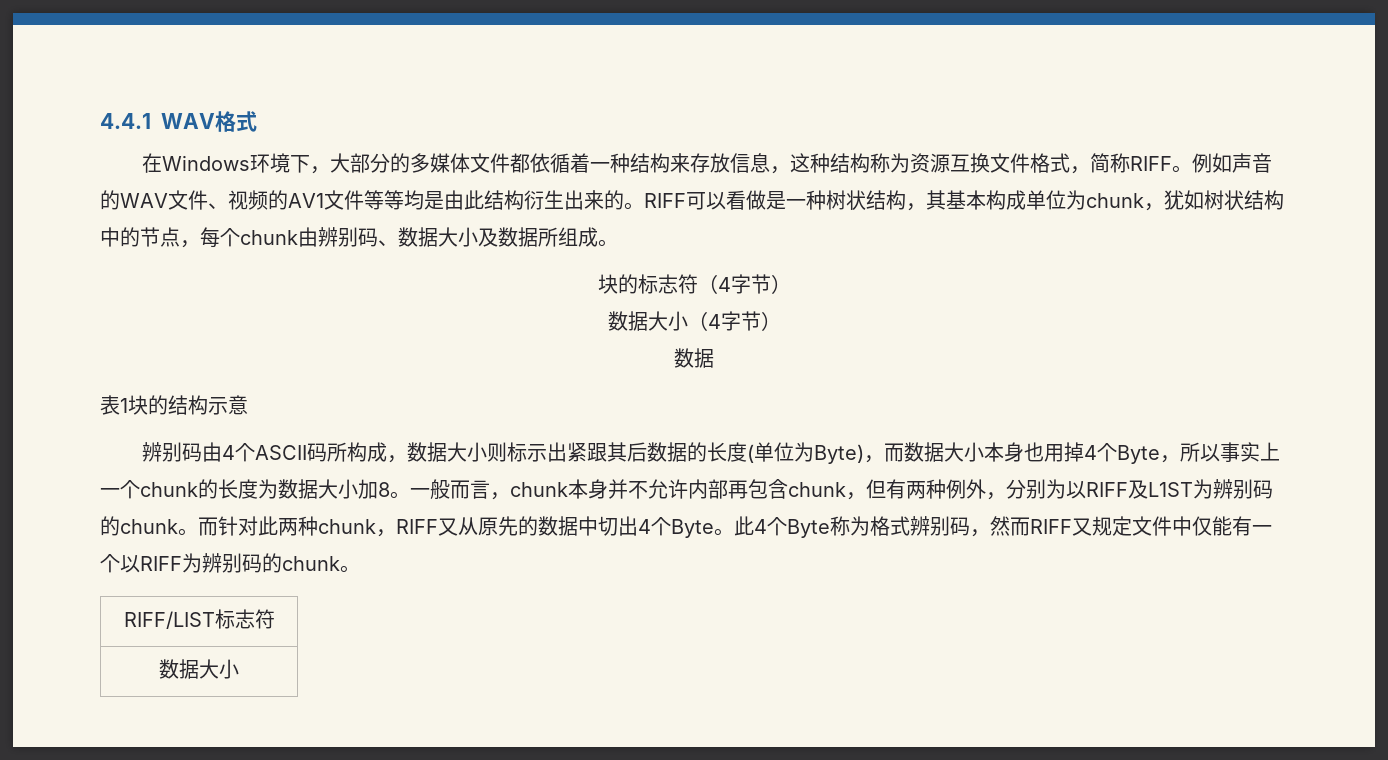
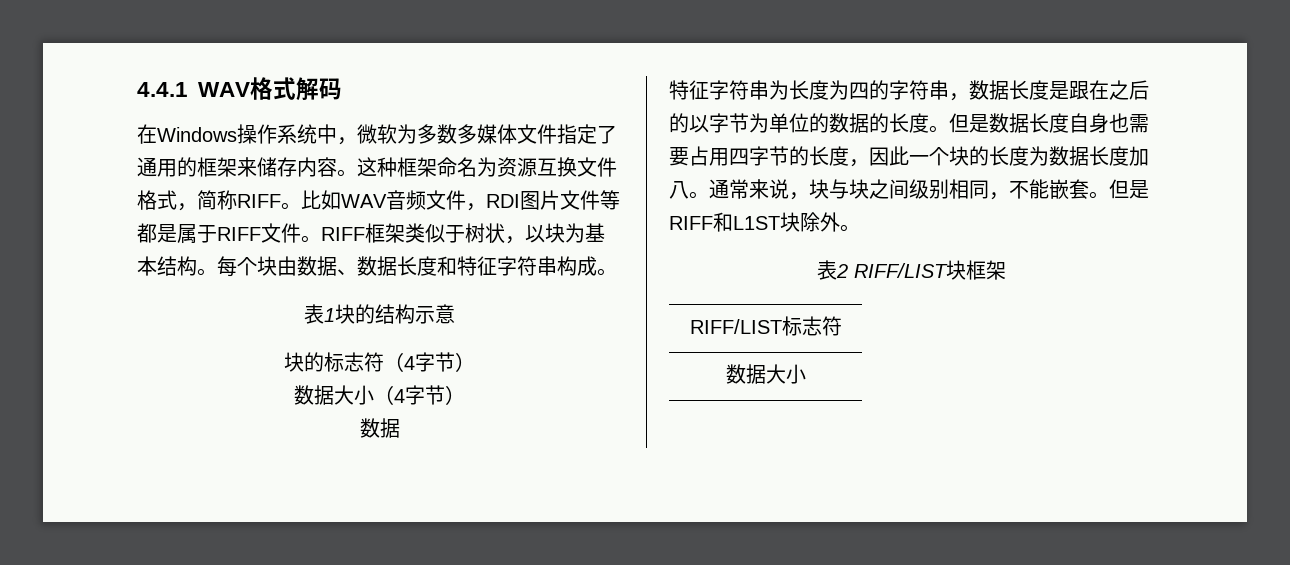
(257, 121) none -> [296,77,342,101] 解码
[249,153,890,174] 环境下，大部分的多媒体文件都依循着一种结构来存放信息，这种结构称 -> [237,124,617,145] [137,157,477,177] 操作系统中，微软为多数多媒体文件指定了通用的框架来储存内容。这种框架命名
[1191,153,1272,173] [100,190,1284,211] [100,227,618,248] 例如声音的WAV文件、视频的AV1文件等等均是由此结构衍生出来的。RIFF可以看做是一种树状结构，其基本构成单位为chunk，犹如树状结构中的节点，每个chunk由辨别码、数据大小及数据所组成。 -> [301,190,620,211] [137,223,605,244] [137,256,617,277] [304,304,455,324] 比如WAV音频文件，RDI图片文件等都是属于RIFF文件。RIFF框架类似于树状，以块为基本结构。每个块由数据、数据长度和特征字符串构成。 // 表1块的结构示意
[100,395,248,415] [141,442,1280,464] [100,479,1273,500] [100,516,1272,538] [100,553,360,573] 表1块的结构示意 // 辨别码由4个ASCII码所构成，数据大小则标示出紧跟其后数据的长度(单位为Byte)，而数据大小本身也用掉4个Byte，所以事实上一个chunk的长度为数据大小加8。一般而言，chunk本身并不允许内部再包含chunk，但有两种例外，分别为以RIFF及L1ST为辨别码的chunk。而针对此两种chunk，RIFF又从原先的数据中切出4个Byte。此4个Byte称为格式辨别码，然而RIFF又规定文件中仅能有一个以RIFF为辨别码的chunk。 -> [669,80,1149,101] [669,113,1149,133] [669,146,1149,167] [669,179,1149,200] [669,212,860,232] [817,260,1006,280] 特征字符串为长度为四的字符串，数据长度是跟在之后的以字节为单位的数据的长度。但是数据长度自身也需要占用四字节的长度，因此一个块的长度为数据长度加八。通常来说，块与块之间级别相同，不能嵌套。但是RIFF和L1ST块除外。 // 表2 RIFF/LIST块框架

